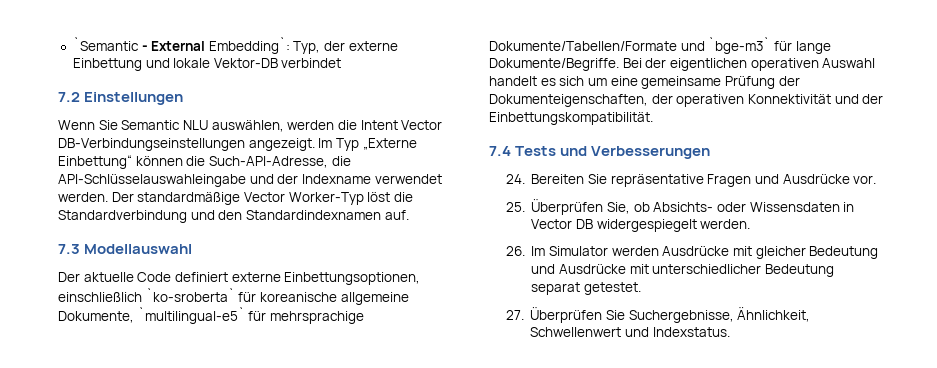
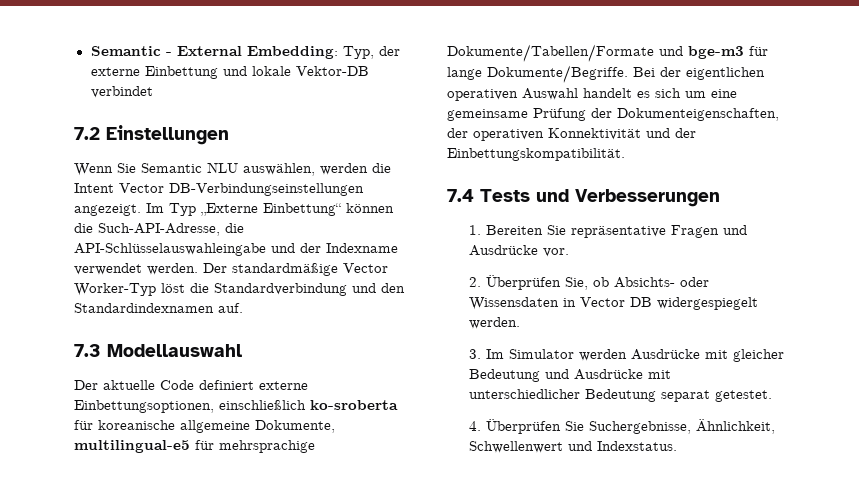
[72,37,139,51] `Semantic -> [90,46,161,56] Semantic
[208,37,290,54] Embedding`: -> [246,46,338,59] Embedding:
[145,288,235,302] `ko-sroberta` -> [310,400,398,410] ko-sroberta
[137,307,245,324] `multilingual-e5` -> [74,440,190,453] multilingual-e5
[708,37,771,54] `bge-m3` -> [688,46,744,59] bge-m3
[505,174,525,184] 24. -> [468,225,481,235] 1.
[505,202,525,212] 25. -> [468,277,481,287] 2.
[505,246,525,256] 26. -> [468,349,481,359] 3.
[505,310,524,320] 27. -> [468,421,481,431] 4.

